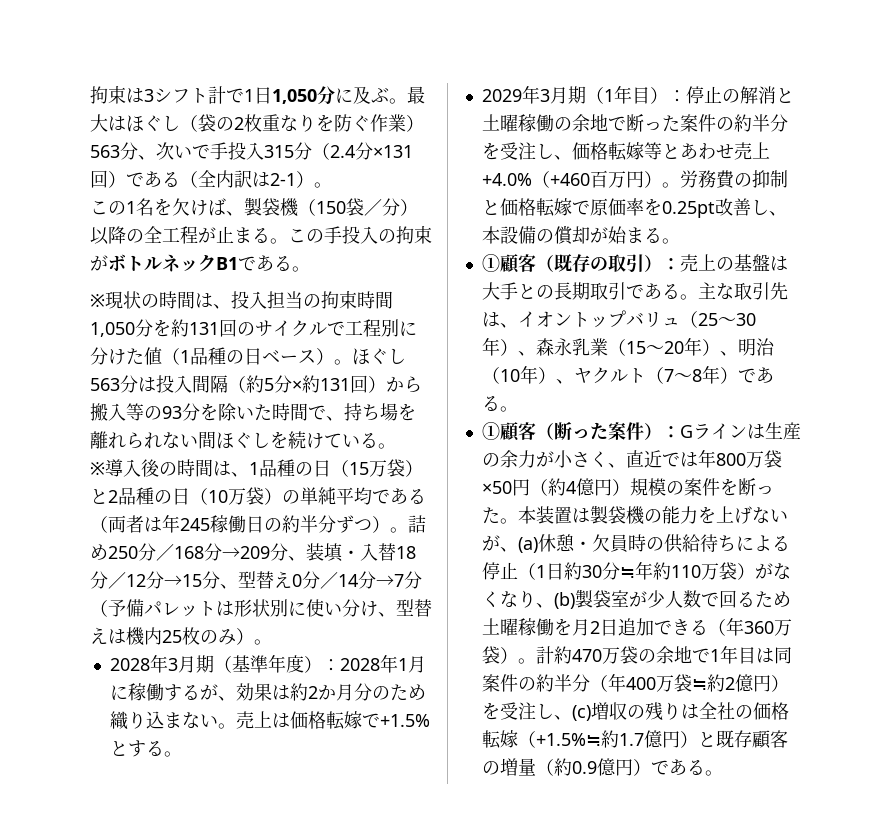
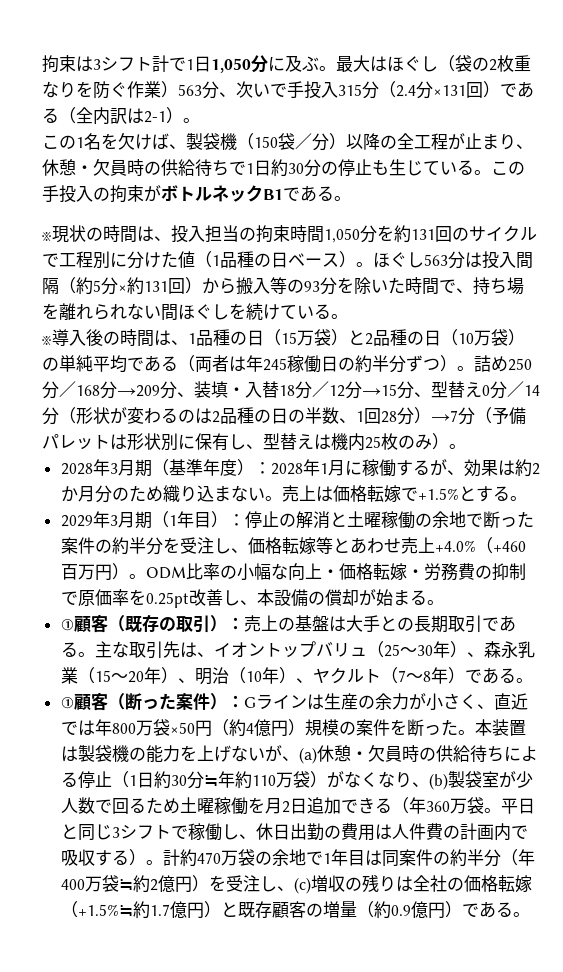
(252, 235) none -> [499,134,533,150] [42,159,457,177] り、休憩・欠員時の供給待ちで1日約30分の停止も生じてい
(376, 580) none -> [59,407,431,425] （形状が変わるのは2品種の日の半数、1回28分）
[306,599,378,617] 使い分け -> [195,433,246,451] 保有し
(680, 185) none -> [145,563,424,581] ODM比率の小幅な向上・価格転嫁・
[481,198,572,217] と価格転嫁 -> (526, 571) none
(500, 655) none -> [483,798,535,814] [60,823,528,841] [60,849,129,866] 。平日と同じ3シフトで稼働し、休日出勤の費用は人件費の計画内で吸収する

